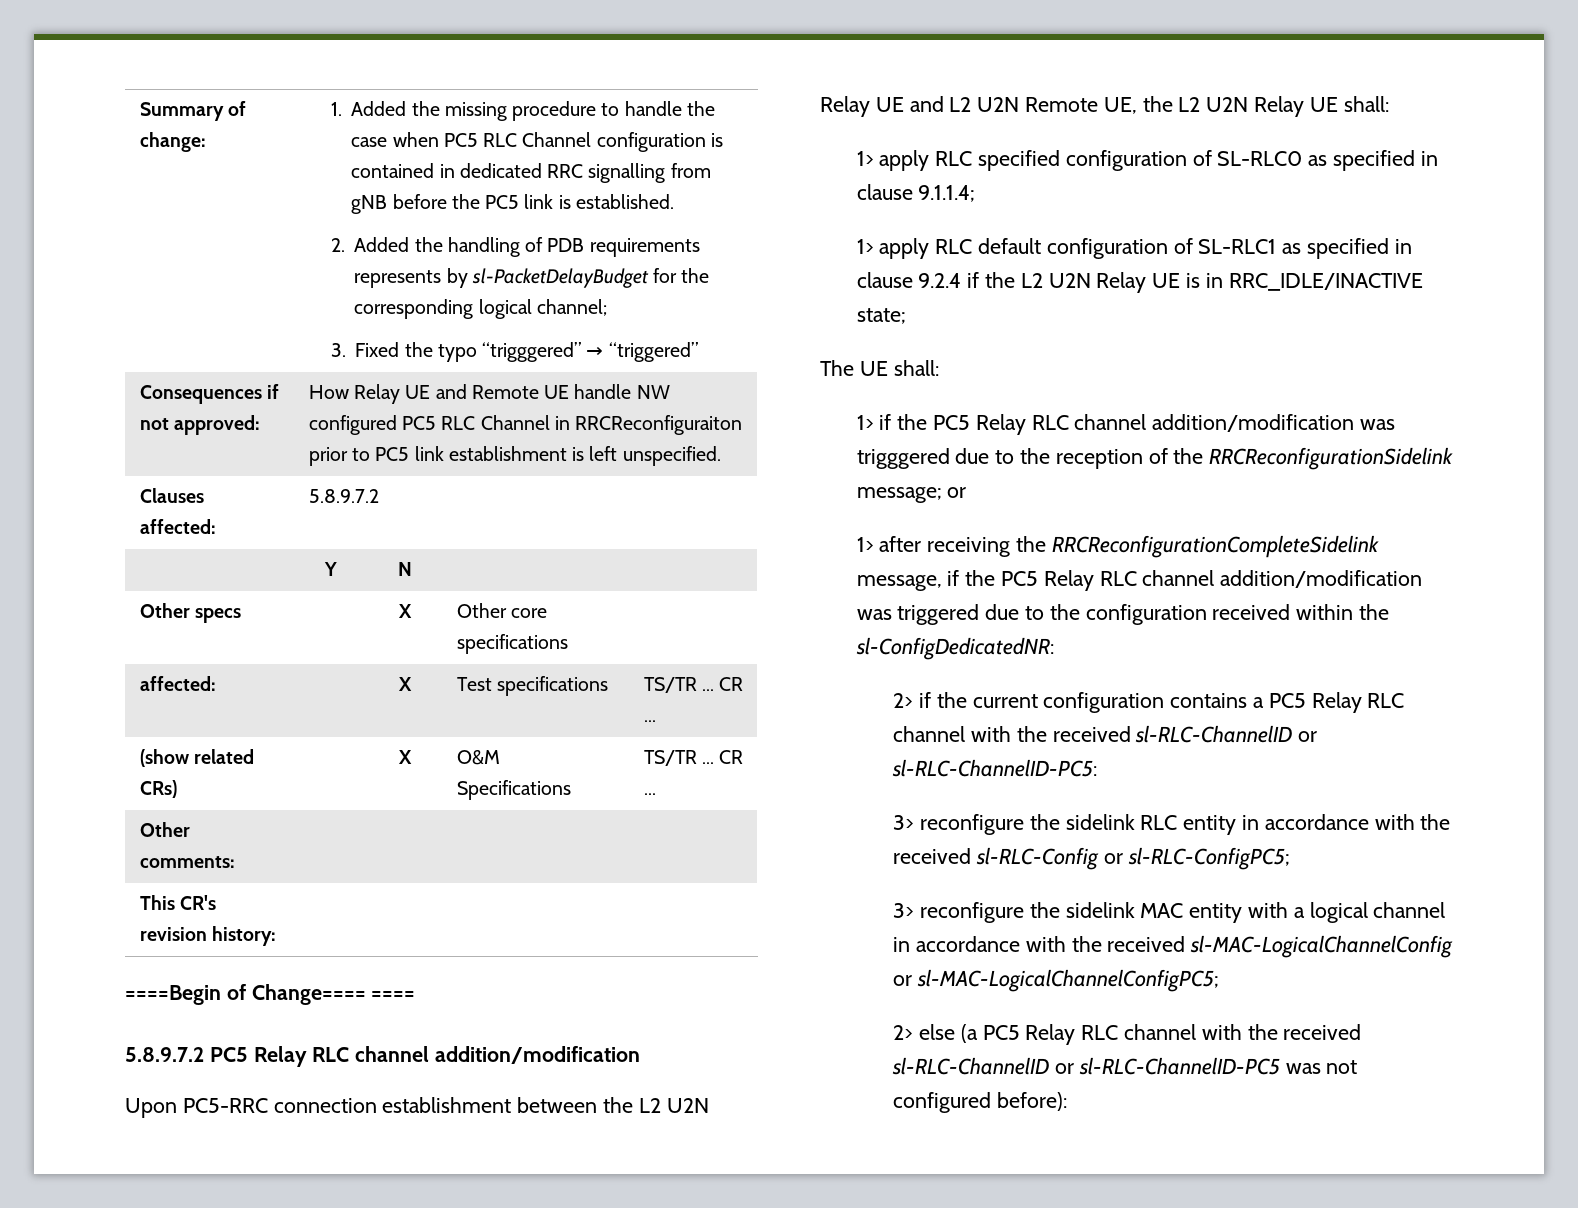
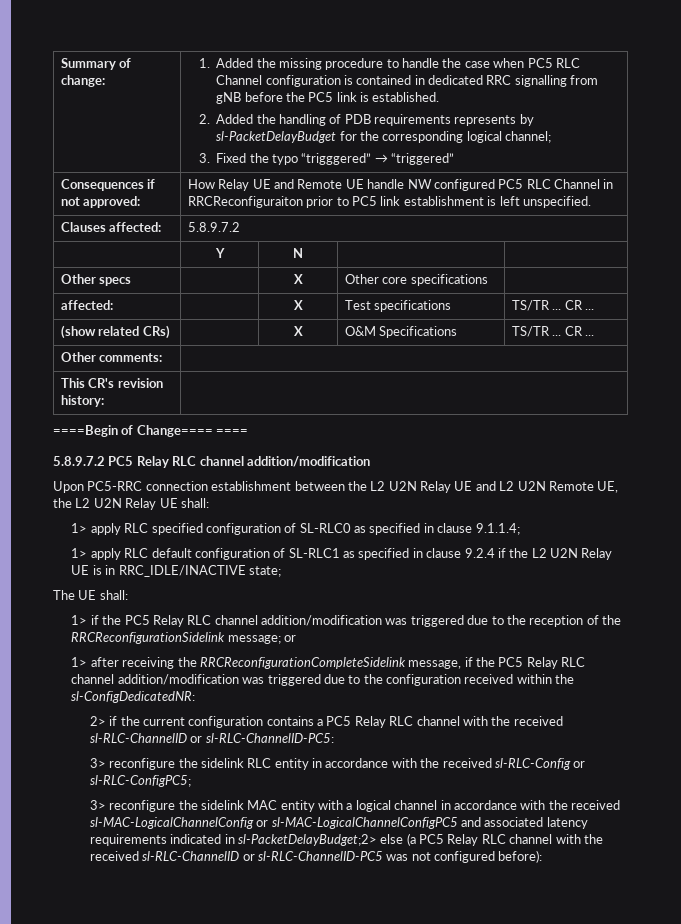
[856,448,950,469] trigggered -> [410,615,464,627] triggered
[916,969,1219,992] [893,1025,914,1040] sl-MAC-LogicalChannelConfigPC5; // 2> -> [271,817,588,829] [89,834,377,846] sl-MAC-LogicalChannelConfigPC5 and associated latency requirements indicated in sl-PacketDelayBudget;2>

